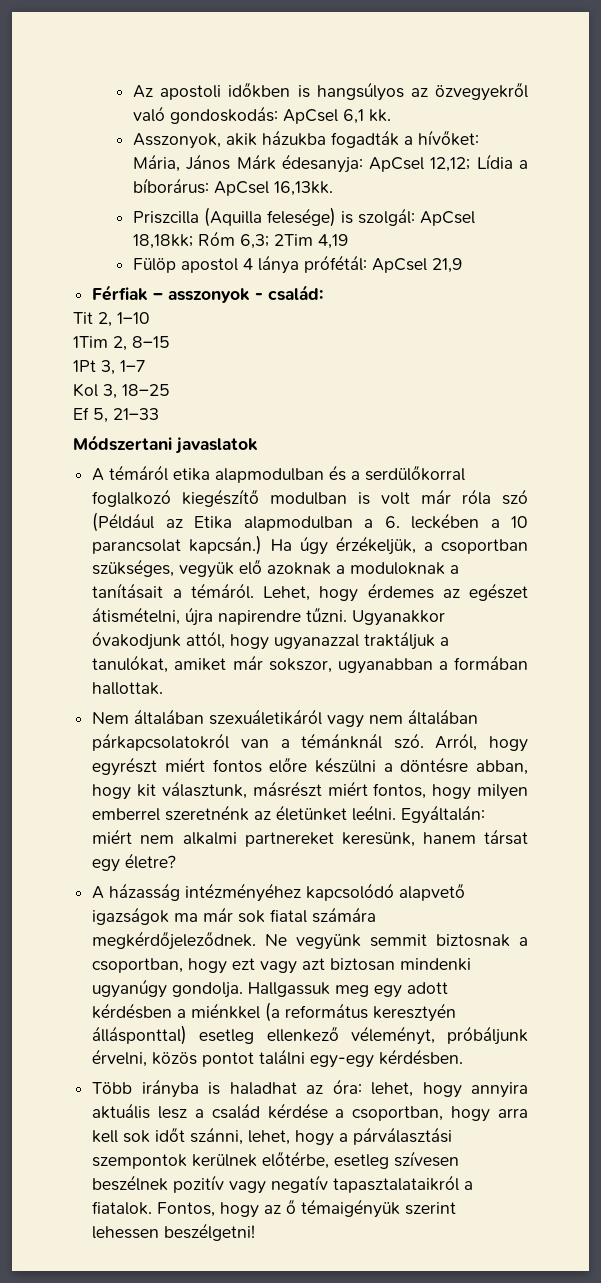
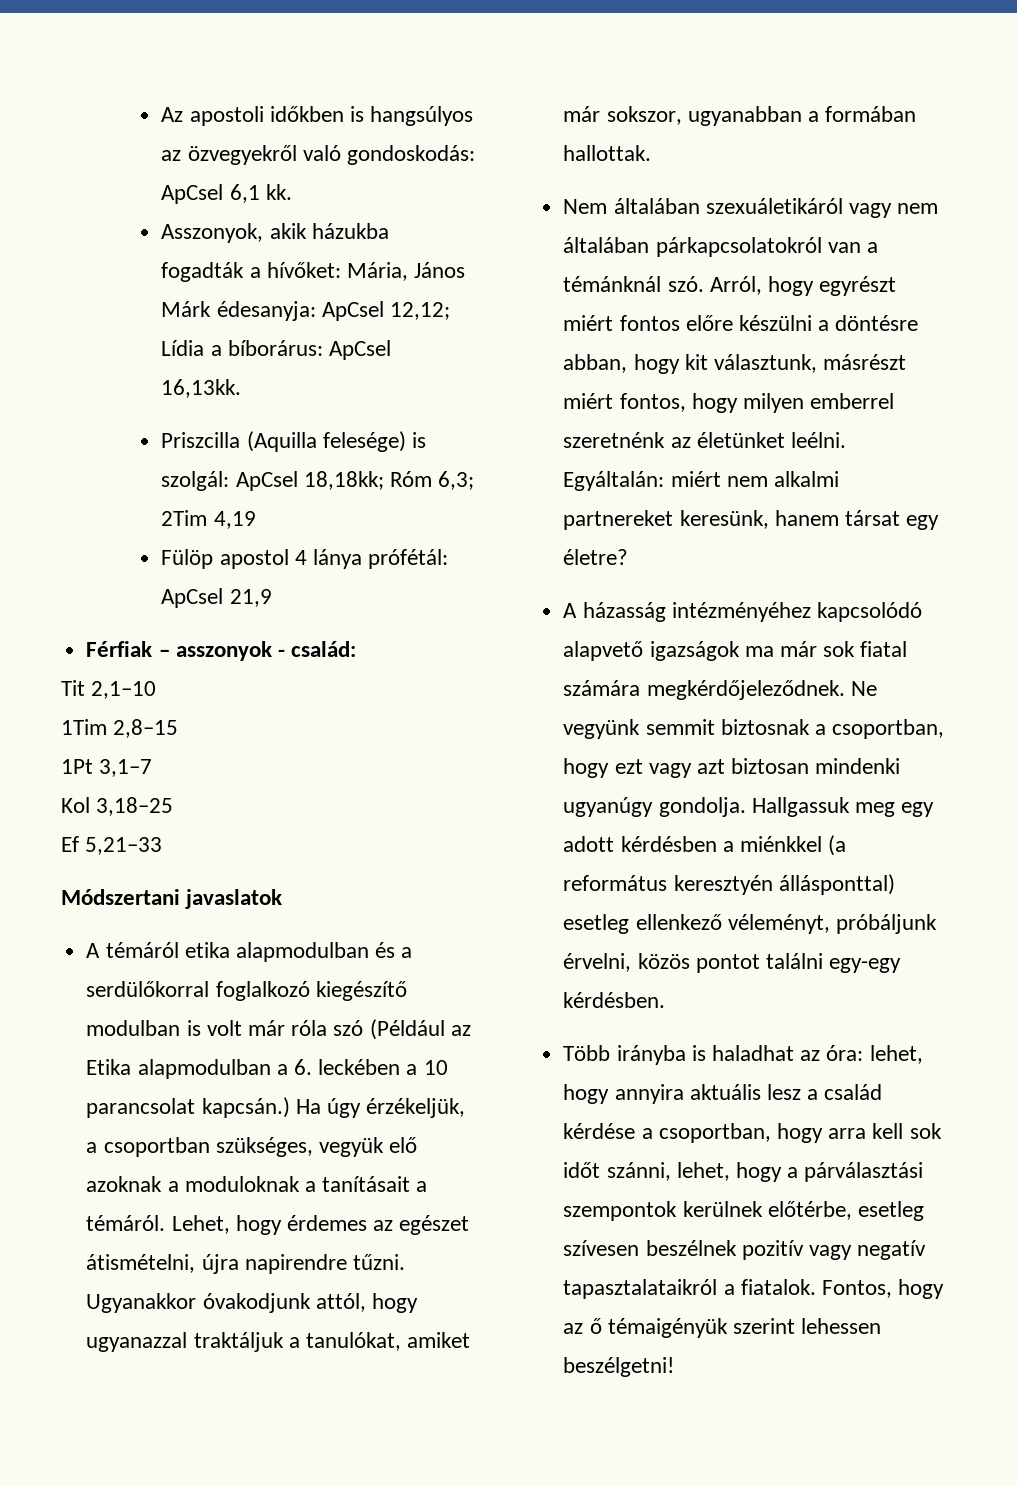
[98,312,150,327] 2, 1–10 -> [91,681,157,699] 2,1–10
[113,336,170,351] 2, 8–15 -> [113,719,179,738] 2,8–15
[101,360,145,375] 3, 1–7 -> [99,759,153,777] 3,1–7
[103,384,170,399] 3, 18–25 -> [96,797,174,816] 3,18–25
[93,408,159,423] 5, 21–33 -> [85,837,163,855] 5,21–33

